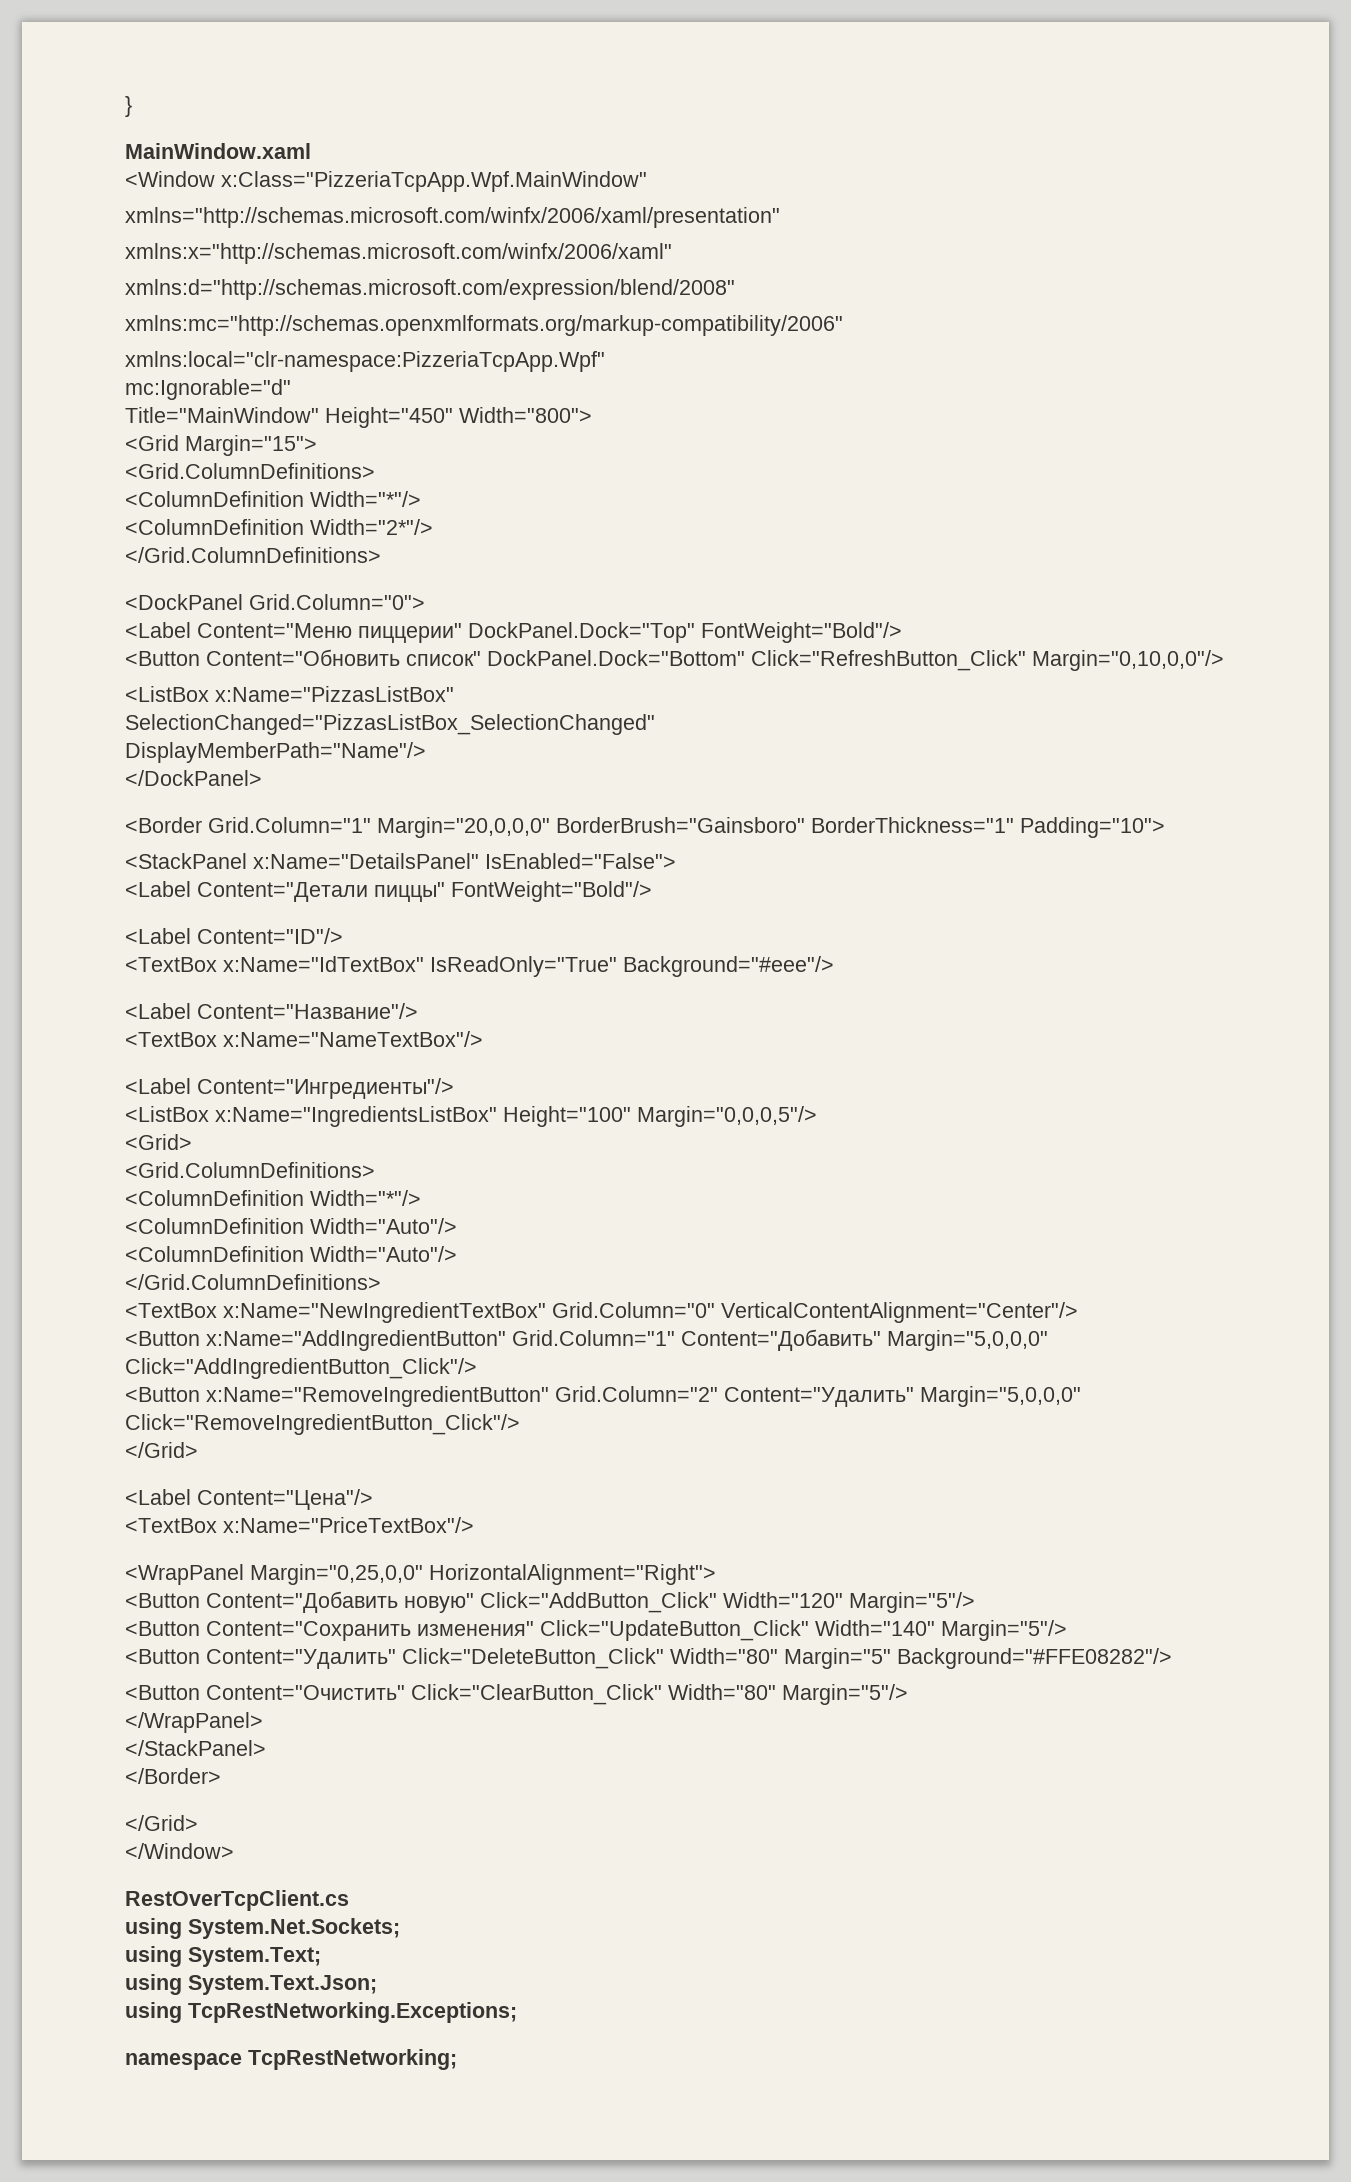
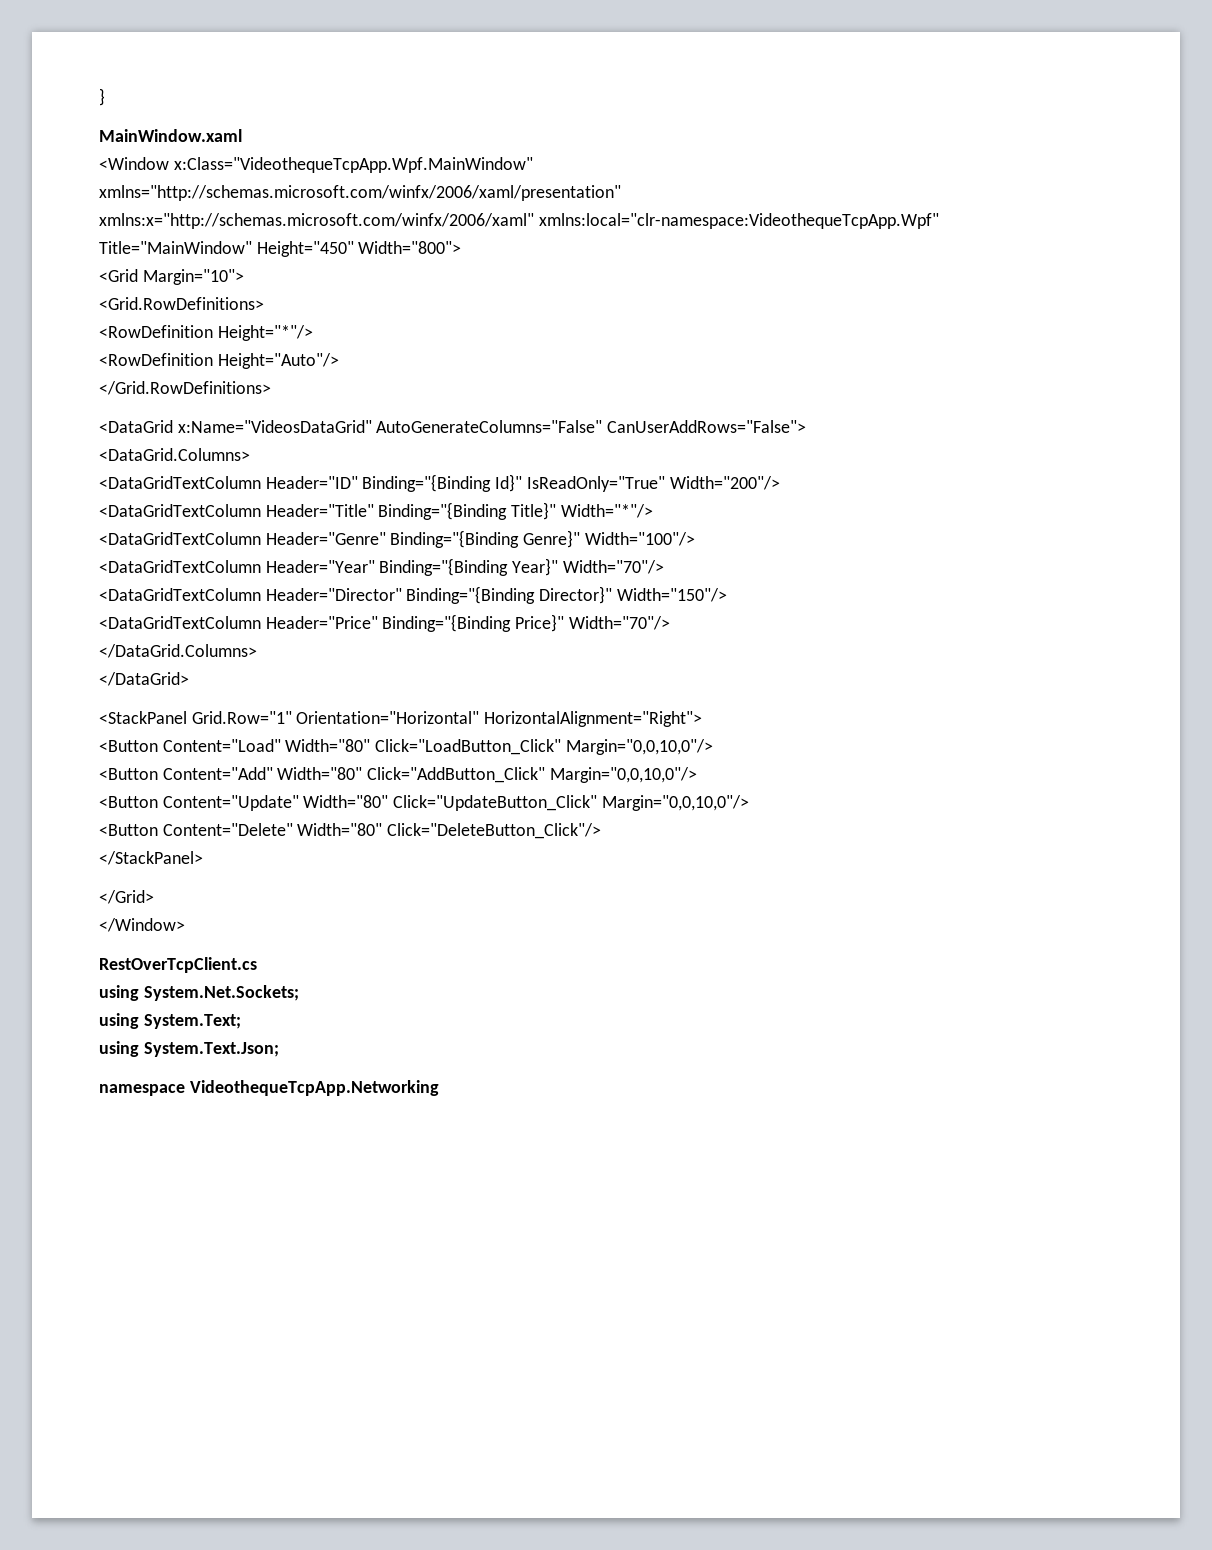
[221,171,647,192] x:Class="PizzeriaTcpApp.Wpf.MainWindow" -> [173,157,533,173] x:Class="VideothequeTcpApp.Wpf.MainWindow"
[125,279,735,300] [125,315,843,336] [125,351,605,372] [125,379,291,400] // xmlns:d="http://schemas.microsoft.com/expression/blend/2008" // xmlns:mc="http://schemas.openxmlformats.org/markup-compatibility/2006" // xmlns:local="clr-namespace:PizzeriaTcpApp.Wpf" // mc:Ignorable="d" -> [538,213,939,229] xmlns:local="clr-namespace:VideothequeTcpApp.Wpf"
[185,435,317,456] [125,463,375,479] [125,491,421,507] [125,519,433,535] [125,547,381,563] [125,594,425,610] [125,622,902,643] [125,649,1224,671] [125,686,454,702] [125,714,655,735] [125,742,426,763] [125,770,262,786] [125,817,1165,838] [125,853,676,869] [125,881,652,902] [125,928,343,944] [125,956,834,977] [125,1003,418,1019] [125,1031,483,1047] [125,1078,454,1099] [125,1106,817,1127] [125,1134,192,1150] [125,1162,375,1178] [125,1190,421,1206] [125,1218,457,1234] [125,1246,457,1262] [125,1274,381,1290] [125,1302,1078,1323] [125,1329,1048,1351] [125,1358,477,1379] [125,1386,1081,1407] [125,1414,520,1435] [125,1442,198,1458] [125,1489,373,1510] [125,1517,474,1533] [125,1564,716,1585] [125,1591,975,1613] [125,1620,1067,1641] [125,1648,1172,1669] [125,1684,908,1705] [125,1712,263,1733] Margin="15"> // <Grid.ColumnDefinitions> // <ColumnDefinition Width="*"/> // <ColumnDefinition Width="2*"/> // </Grid.ColumnDefinitions> // <DockPanel Grid.Column="0"> // <Label Content="Меню пиццерии" DockPanel.Dock="Top" FontWeight="Bold"/> // <Button Content="Обновить список" DockPanel.Dock="Bottom" Click="RefreshButton_Click" Margin="0,10,0,0"/> // <ListBox x:Name="PizzasListBox" // SelectionChanged="PizzasListBox_SelectionChanged" // DisplayMemberPath="Name"/> // </DockPanel> // <Border Grid.Column="1" Margin="20,0,0,0" BorderBrush="Gainsboro" BorderThickness="1" Padding="10"> // <StackPanel x:Name="DetailsPanel" IsEnabled="False"> // <Label Content="Детали пиццы" FontWeight="Bold"/> // <Label Content="ID"/> // <TextBox x:Name="IdTextBox" IsReadOnly="True" Background="#eee"/> // <Label Content="Название"/> // <TextBox x:Name="NameTextBox"/> // <Label Content="Ингредиенты"/> // <ListBox x:Name="IngredientsListBox" Height="100" Margin="0,0,0,5"/> // <Grid> // <Grid.ColumnDefinitions> // <ColumnDefinition Width="*"/> // <ColumnDefinition Width="Auto"/> // <ColumnDefinition Width="Auto"/> // </Grid.ColumnDefinitions> // <TextBox x:Name="NewIngredientTextBox" Grid.Column="0" VerticalContentAlignment="Center"/> // <Button x:Name="AddIngredientButton" Grid.Column="1" Content="Добавить" Margin="5,0,0,0" Click="AddIngredientButton_Click"/> // <Button x:Name="RemoveIngredientButton" Grid.Column="2" Content="Удалить" Margin="5,0,0,0" Click="RemoveIngredientButton_Click"/> // </Grid> // <Label Content="Цена"/> // <TextBox x:Name="PriceTextBox"/> // <WrapPanel Margin="0,25,0,0" HorizontalAlignment="Right"> // <Button Content="Добавить новую" Click="AddButton_Click" Width="120" Margin="5"/> // <Button Content="Сохранить изменения" Click="UpdateButton_Click" Width="140" Margin="5"/> // <Button Content="Удалить" Click="DeleteButton_Click" Width="80" Margin="5" Background="#FFE08282"/> // <Button Content="Очистить" Click="ClearButton_Click" Width="80" Margin="5"/> // </WrapPanel> -> [142,269,244,285] [99,297,264,310] [99,325,313,341] [99,353,339,369] [99,381,271,395] [99,420,807,433] [99,448,250,461] [99,474,780,492] [99,502,653,520] [99,530,695,548] [99,558,664,576] [99,586,727,604] [99,614,670,632] [99,644,257,658] [99,672,189,686] [99,711,703,727] [99,739,713,755] [99,767,697,783] [99,795,749,811] [99,823,602,839] Margin="10"> // <Grid.RowDefinitions> // <RowDefinition Height="*"/> // <RowDefinition Height="Auto"/> // </Grid.RowDefinitions> // <DataGrid x:Name="VideosDataGrid" AutoGenerateColumns="False" CanUserAddRows="False"> // <DataGrid.Columns> // <DataGridTextColumn Header="ID" Binding="{Binding Id}" IsReadOnly="True" Width="200"/> // <DataGridTextColumn Header="Title" Binding="{Binding Title}" Width="*"/> // <DataGridTextColumn Header="Genre" Binding="{Binding Genre}" Width="100"/> // <DataGridTextColumn Header="Year" Binding="{Binding Year}" Width="70"/> // <DataGridTextColumn Header="Director" Binding="{Binding Director}" Width="150"/> // <DataGridTextColumn Header="Price" Binding="{Binding Price}" Width="70"/> // </DataGrid.Columns> // </DataGrid> // <StackPanel Grid.Row="1" Orientation="Horizontal" HorizontalAlignment="Right"> // <Button Content="Load" Width="80" Click="LoadButton_Click" Margin="0,0,10,0"/> // <Button Content="Add" Width="80" Click="AddButton_Click" Margin="0,0,10,0"/> // <Button Content="Update" Width="80" Click="UpdateButton_Click" Margin="0,0,10,0"/> // <Button Content="Delete" Width="80" Click="DeleteButton_Click"/>
[125,1768,221,1784] // </Border> -> (203, 858) none
[125,2002,517,2023] // using TcpRestNetworking.Exceptions; -> (279, 1049) none
[248,2049,457,2070] TcpRestNetworking; -> [189,1080,439,1096] VideothequeTcpApp.Networking

